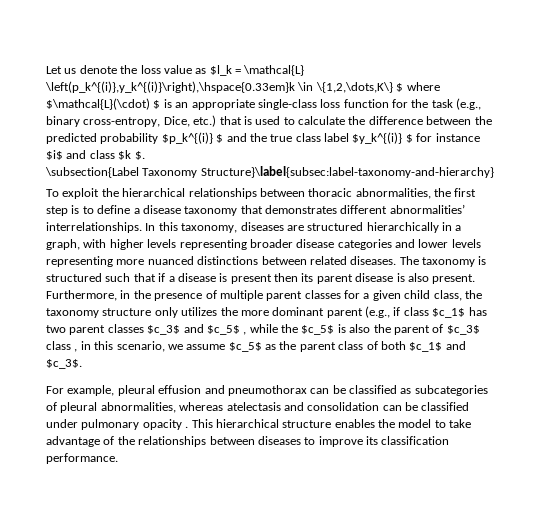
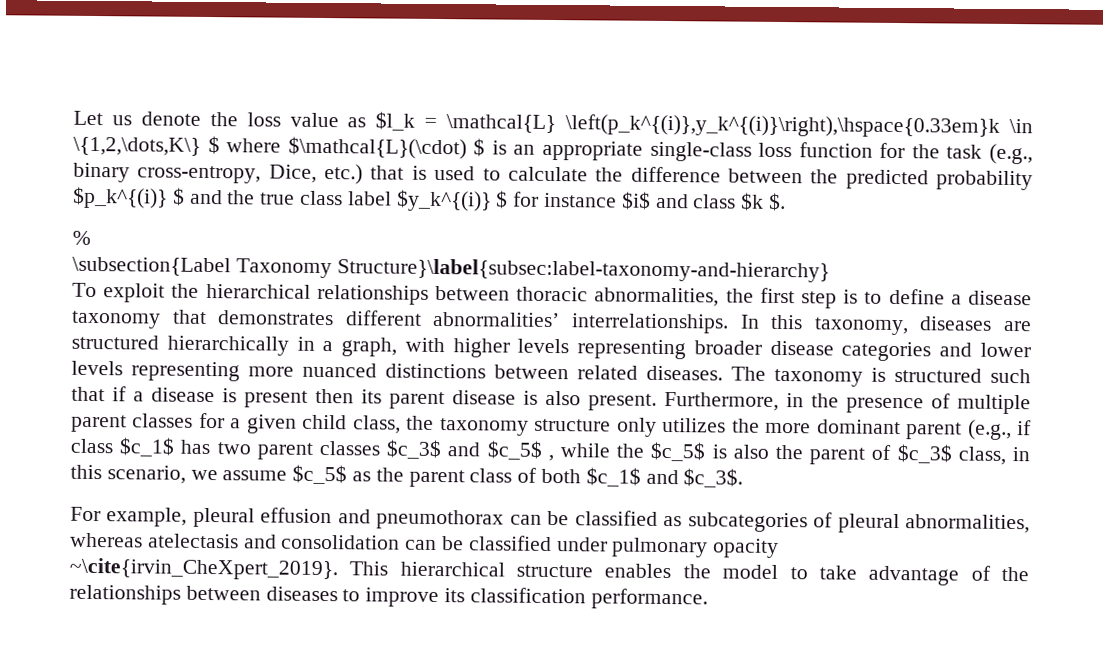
(145, 155) none -> [72,230,91,245] // %
[46,341,78,352] class , -> [957,446,1006,465] class,
[185,426,189,428] . -> [69,557,338,581] ~\cite{irvin_CheXpert_2019}.

